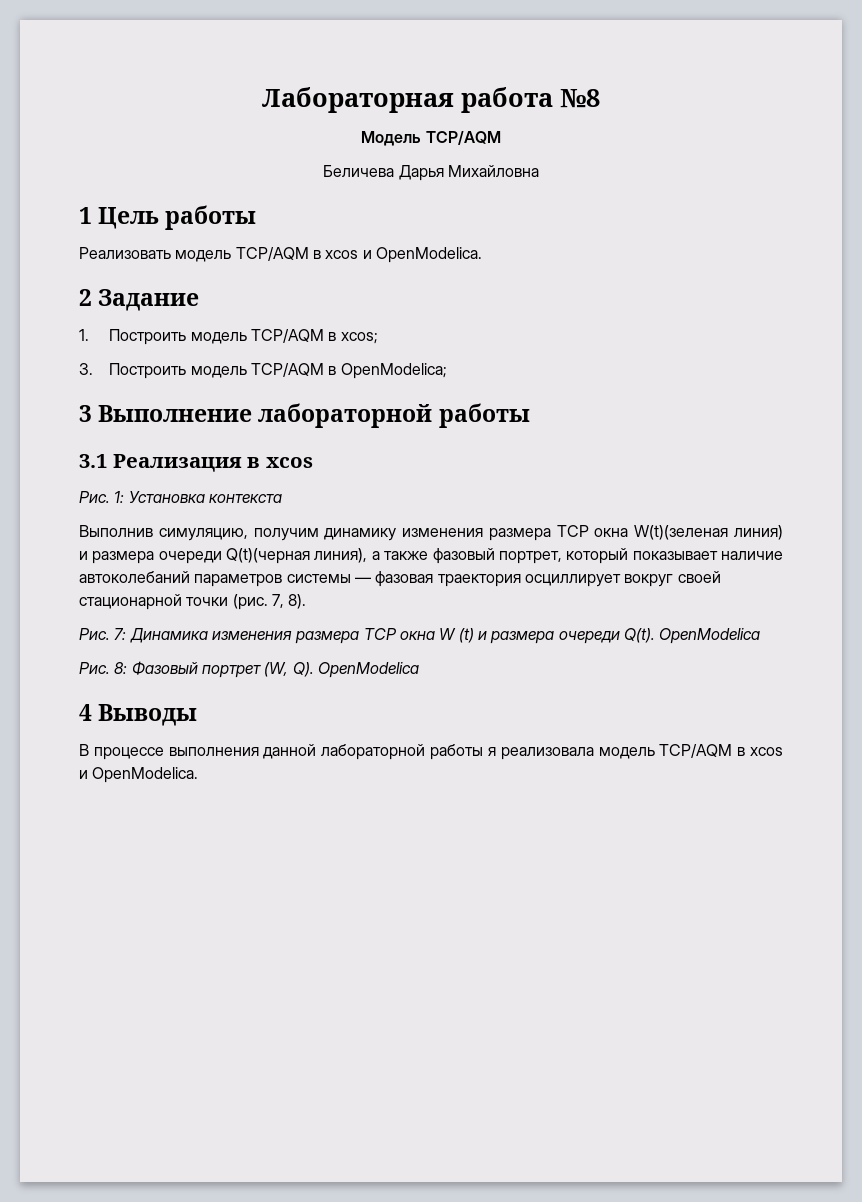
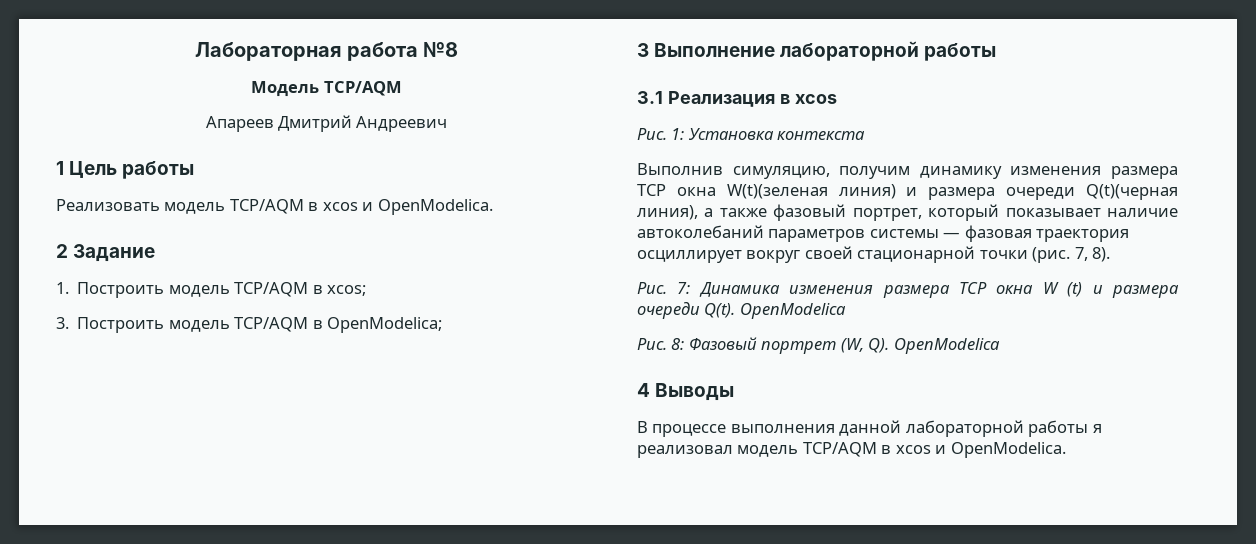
[323,165,539,181] Беличева Дарья Михайловна -> [205,115,448,132] Апареев Дмитрий Андреевич
[500,747,594,760] реализовала -> [637,445,733,458] реализовал

